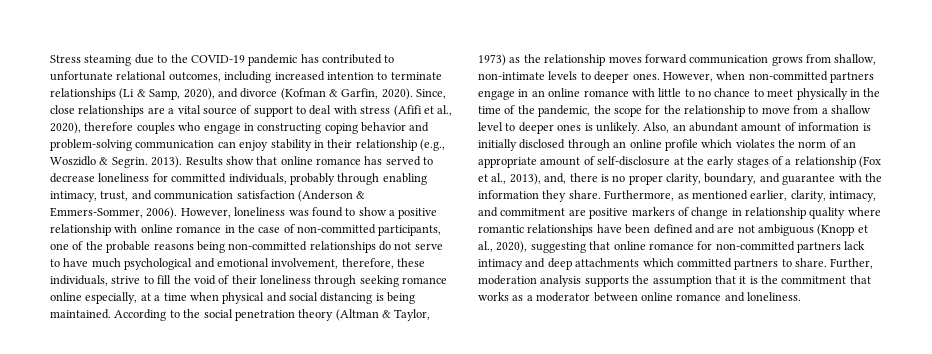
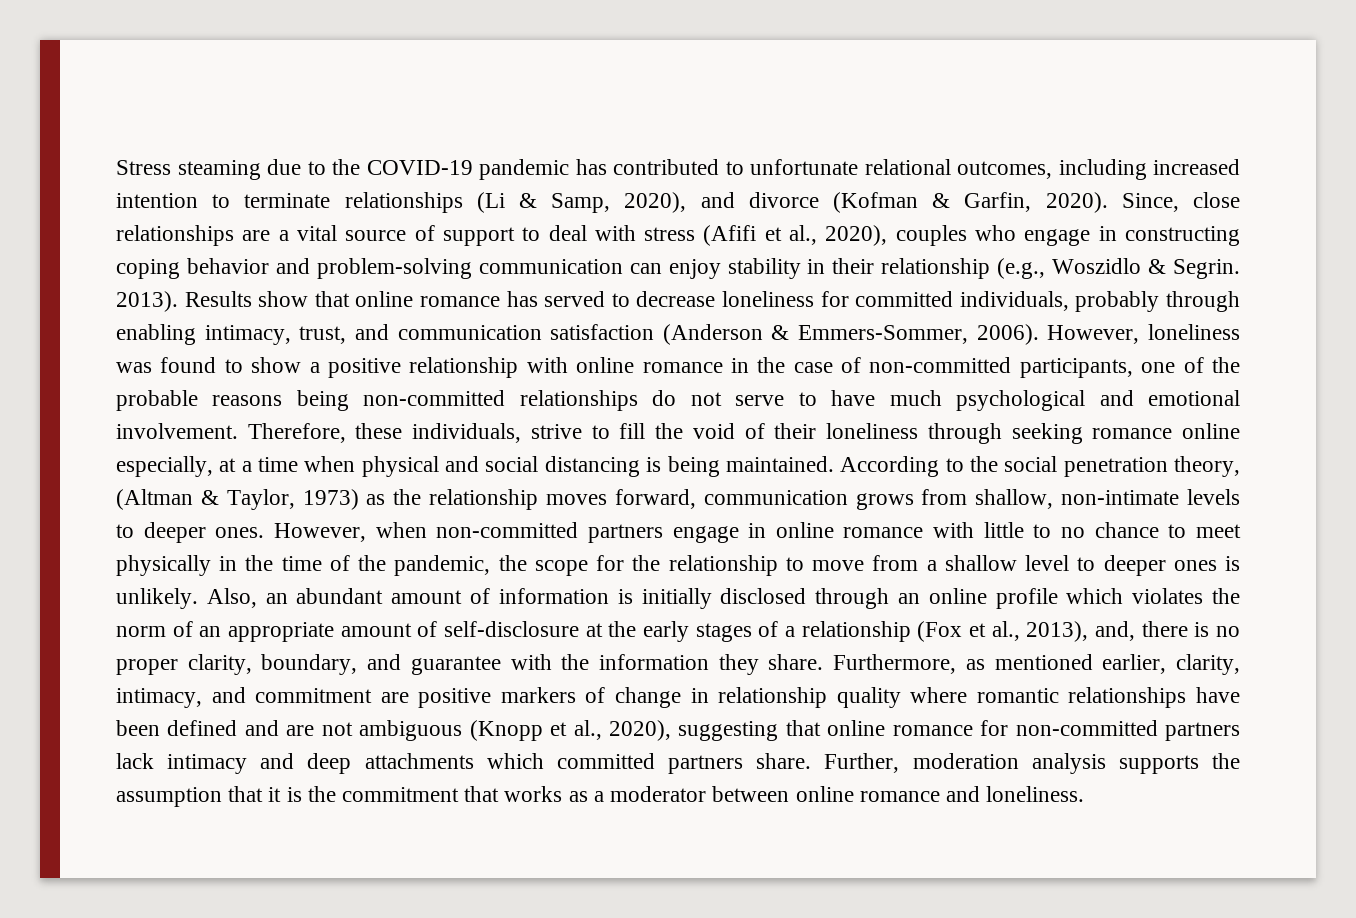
[84,122,134,131] therefore -> (888, 235) none
[271,258,394,269] involvement, therefore, -> [116,423,346,443] involvement. Therefore,
[298,309,334,321] theory -> [1174,456,1241,477] theory,
[644,54,687,64] forward -> [614,489,696,509] forward,
[531,90,545,97] an -> (767, 530) none
[781,259,792,267] to -> (744, 764) none

